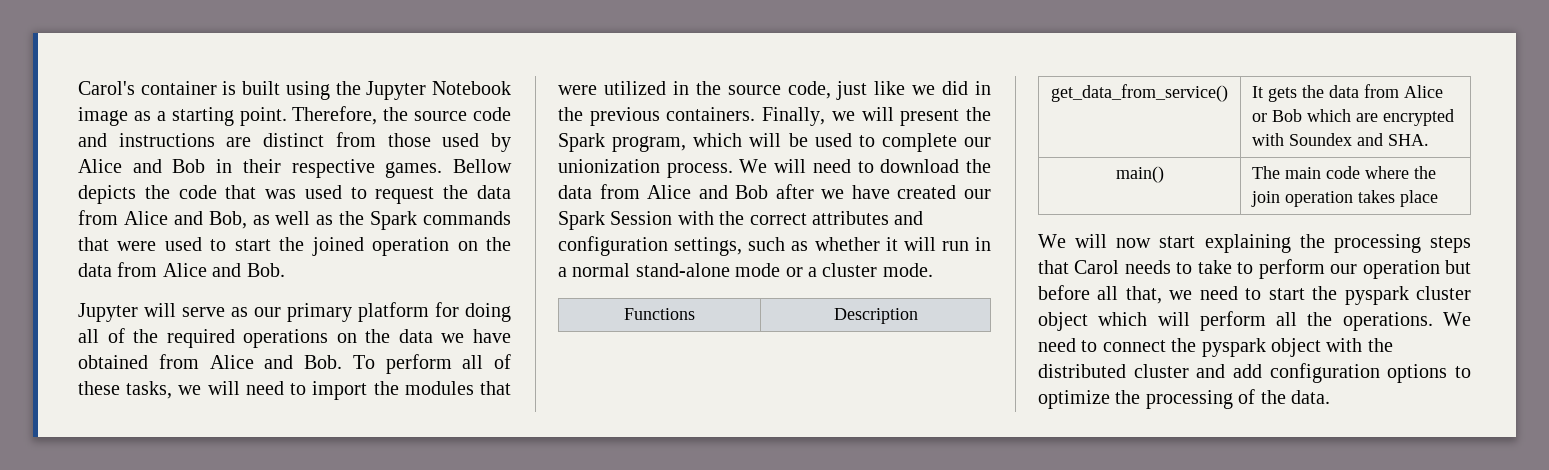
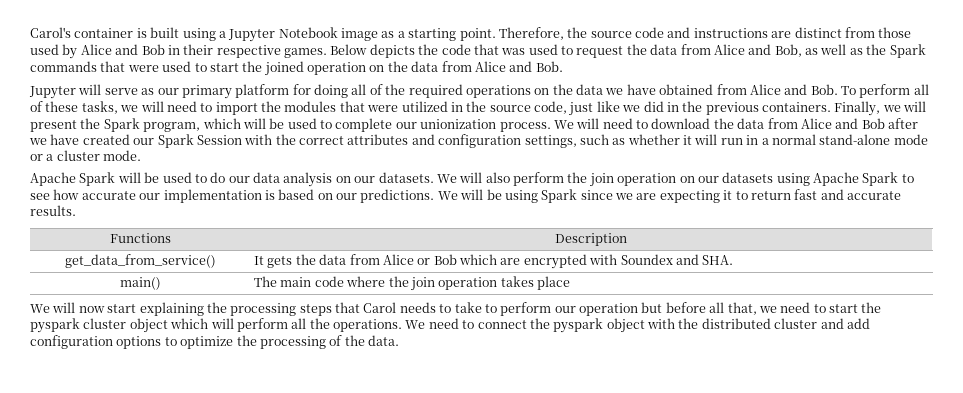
[335,81,361,95] the -> [218,31,226,38] a
[453,159,512,173] Bellow -> [330,44,368,55] Below
(933, 270) none -> [30,172,914,187] [30,189,901,203] [30,205,76,216] // Apache Spark will be used to do our data analysis on our datasets. We will also perform the join operation on our datasets using Apache Spark to see how accurate our implementation is based on our predictions. We will be using Spark since we are expecting it to return fast and accurate results.

